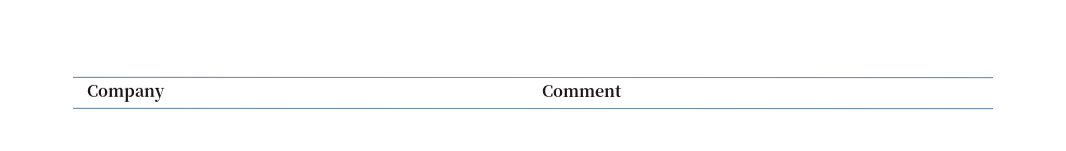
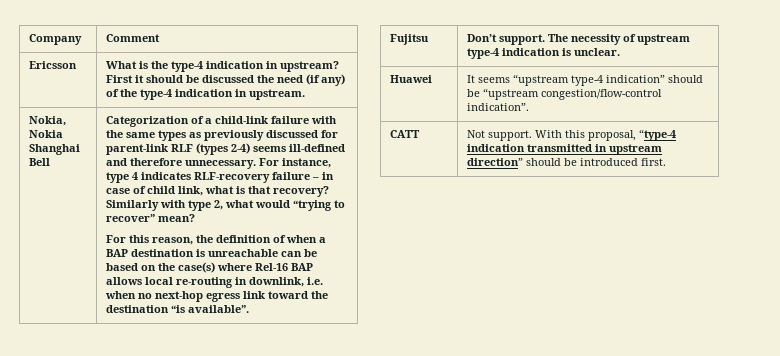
(622, 91) none -> [28,61,77,69] [105,61,339,72] [105,74,345,86] [105,89,305,100] [28,116,66,126] [28,130,63,138] [28,144,80,155] [28,158,50,166] [105,116,337,127] [105,130,338,141] [105,143,345,155] [105,158,331,169] [105,172,334,183] [105,186,329,197] [105,200,345,211] [105,214,195,222] [105,235,326,245] [105,249,317,257] [105,262,313,273] [105,277,323,288] [104,291,328,302] [105,305,249,313] [389,34,429,45] [466,34,690,45] [466,48,620,59] [389,75,432,83] [466,74,703,86] [466,88,662,100] [466,103,529,111] [389,130,420,138] [466,129,676,141] [466,144,662,155] [466,158,666,166] // Ericsson | What is the type-4 indication in upstream? First it should be discussed the need (if any) of the type-4 indication in upstream. // Nokia, Nokia Shanghai Bell | Categorization of a child-link failure with the same types as previously discussed for parent-link RLF (types 2-4) seems ill-defined and therefore unnecessary. For instance, type 4 indicates RLF-recovery failure – in case of child link, what is that recovery? Similarly with type 2, what would “trying to recover” mean? // For this reason, the definition of when a BAP destination is unreachable can be based on the case(s) where Rel-16 BAP allows local re-routing in downlink, i.e. when no next-hop egress link toward the destination “is available”. // Fujitsu | Don’t support. The necessity of upstream type-4 indication is unclear. // Huawei | It seems “upstream type-4 indication” should be “upstream congestion/flow-control indication”. // CATT | Not support. With this proposal, “type-4 indication transmitted in upstream direction” should be introduced first.

